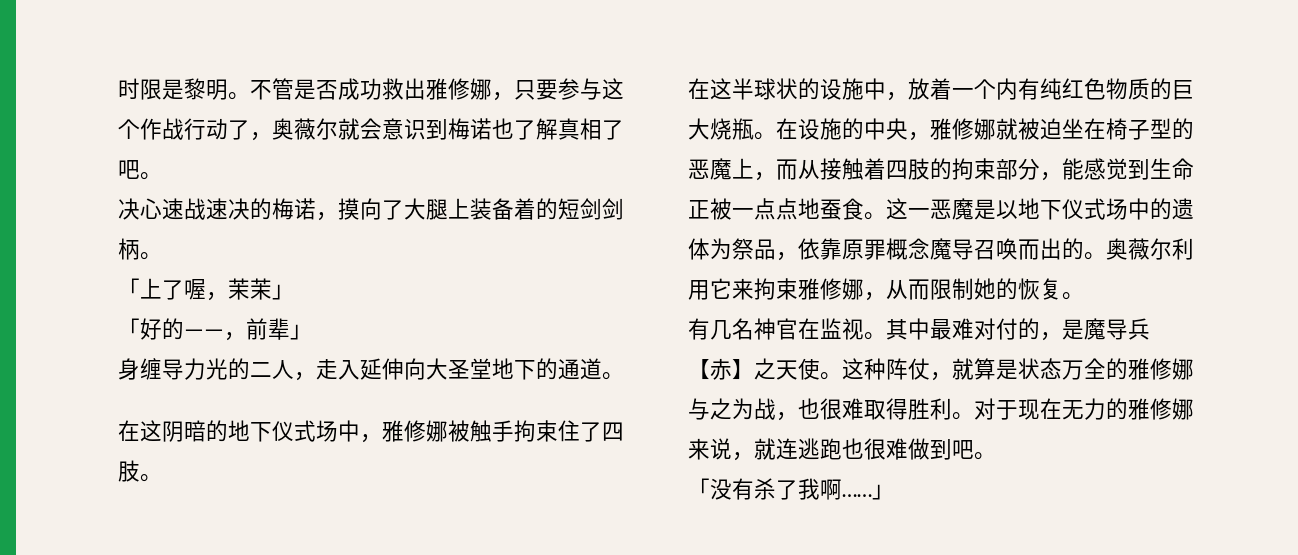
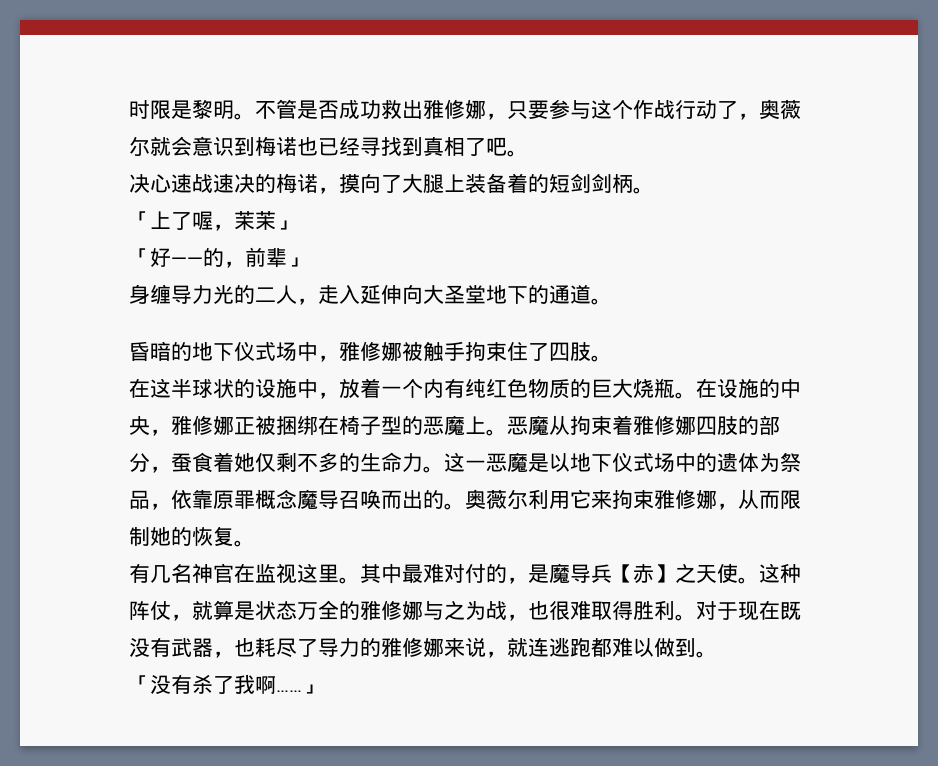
[514,118,558,140] 了解 -> [318,137,423,156] 已经寻找到
[162,318,224,340] 的—— -> [171,248,224,267] ——的
[118,420,184,442] 在这阴 -> [129,341,150,361] 昏
[996,118,1084,140] 就被迫坐 -> [234,415,318,435] 正被捆绑
[754,158,1194,181] [688,198,864,220] ，而从接触着四肢的拘束部分，能感觉到生命正被一点点地蚕食 -> [486,415,780,436] [129,452,423,473] 。恶魔从拘束着雅修娜四肢的部分，蚕食着她仅剩不多的生命力
(864, 329) none -> [297,563,339,583] 这里
[1062,400,1084,420] 无 -> [780,601,801,621] [129,637,339,658] 既没有武器，也耗尽了导
[842,438,974,460] 也很难做到吧 -> [591,637,696,657] 都难以做到

